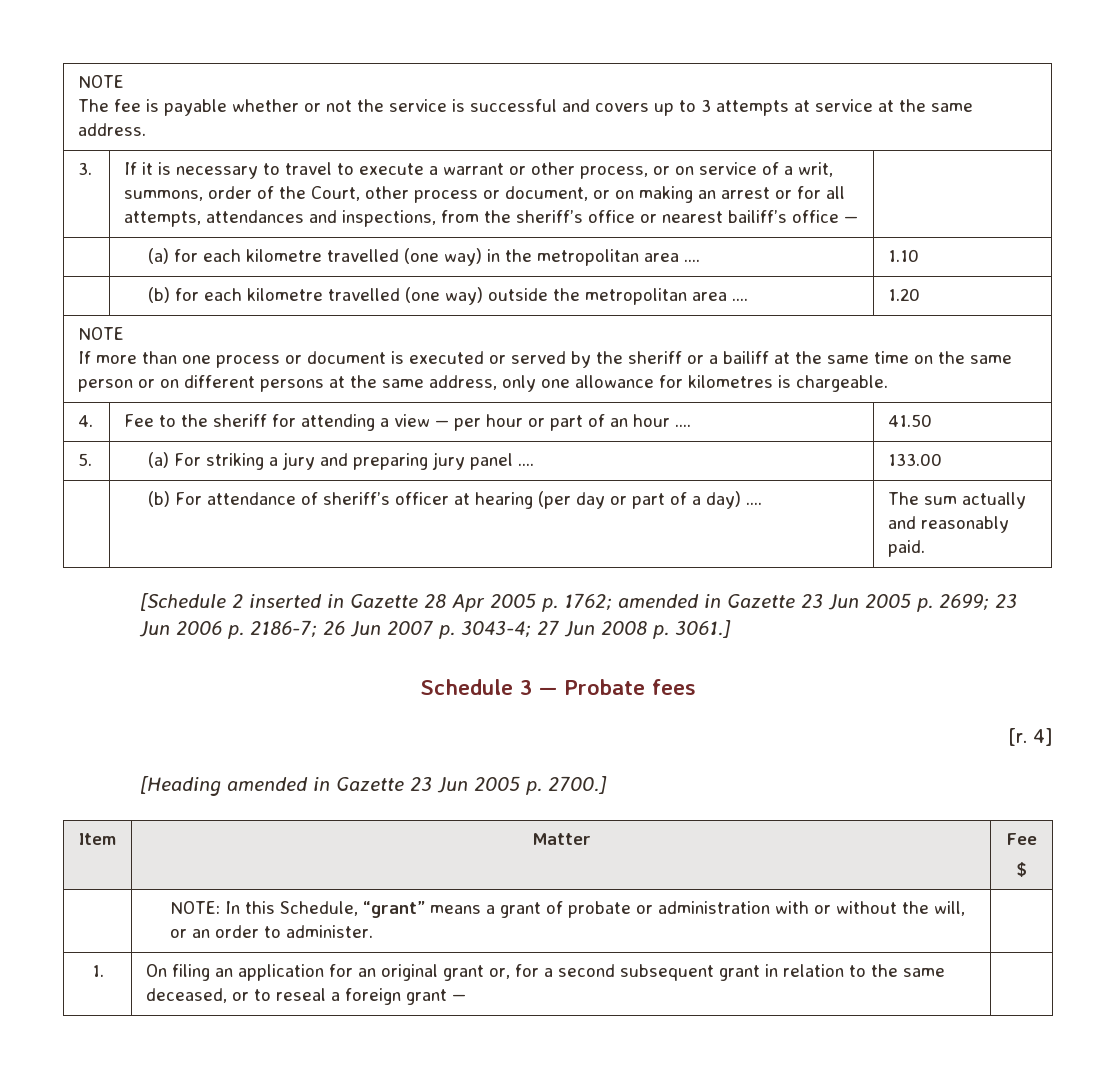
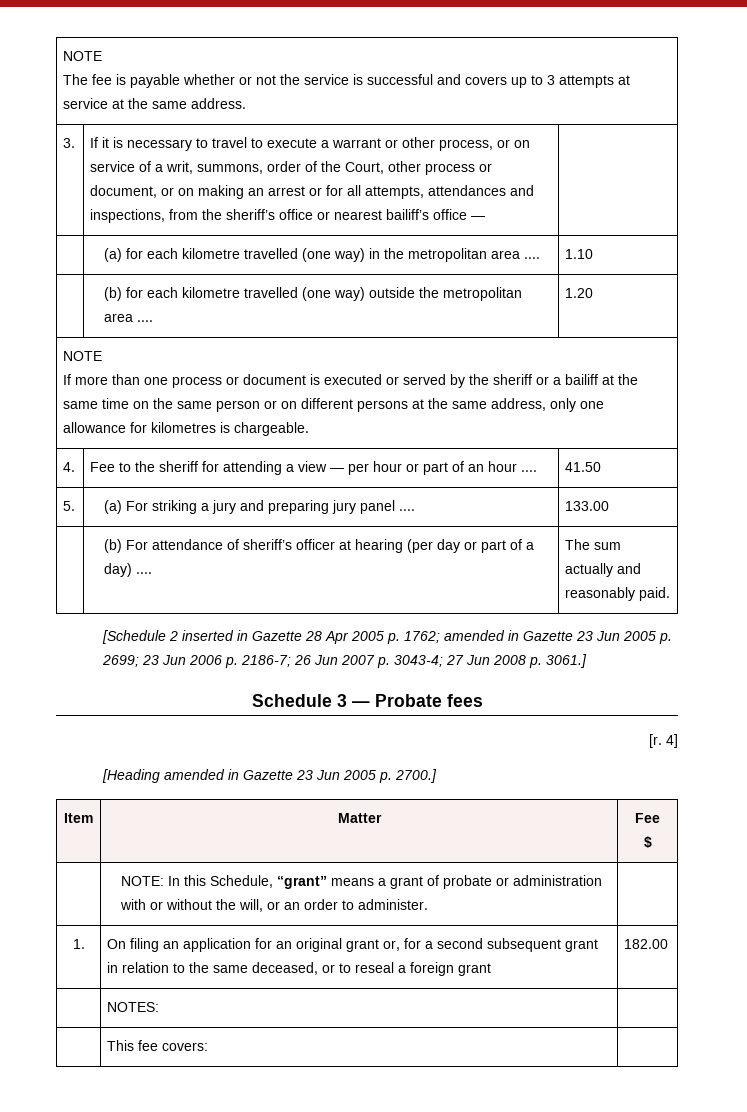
[452,994,467,1001] — -> [624,939,669,949] [107,1002,160,1012] [107,1040,209,1051] | 182.00 // | NOTES: | // | This fee covers:

